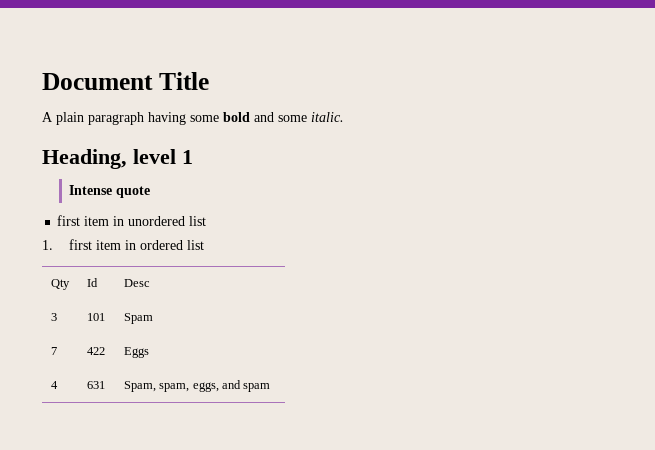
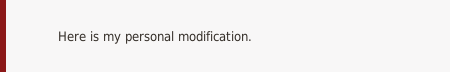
[42,72,209,90] [42,112,344,125] [42,149,193,169] [69,185,151,198] [57,215,207,226] [42,239,205,250] [50,279,70,290] [86,278,98,287] [123,279,150,287] [50,313,57,321] [86,313,105,321] [123,313,153,324] [50,347,57,355] [86,347,105,355] [123,347,149,358] [50,381,58,389] [86,381,105,389] [123,380,271,392] Document Title // A plain paragraph having some bold and some italic. // Heading, level 1 // Intense quote // first item in unordered list // 1. first item in ordered list // Qty | Id | Desc // 3 | 101 | Spam // 7 | 422 | Eggs // 4 | 631 | Spam, spam, eggs, and spam -> [58,31,252,44] Here is my personal modification.

